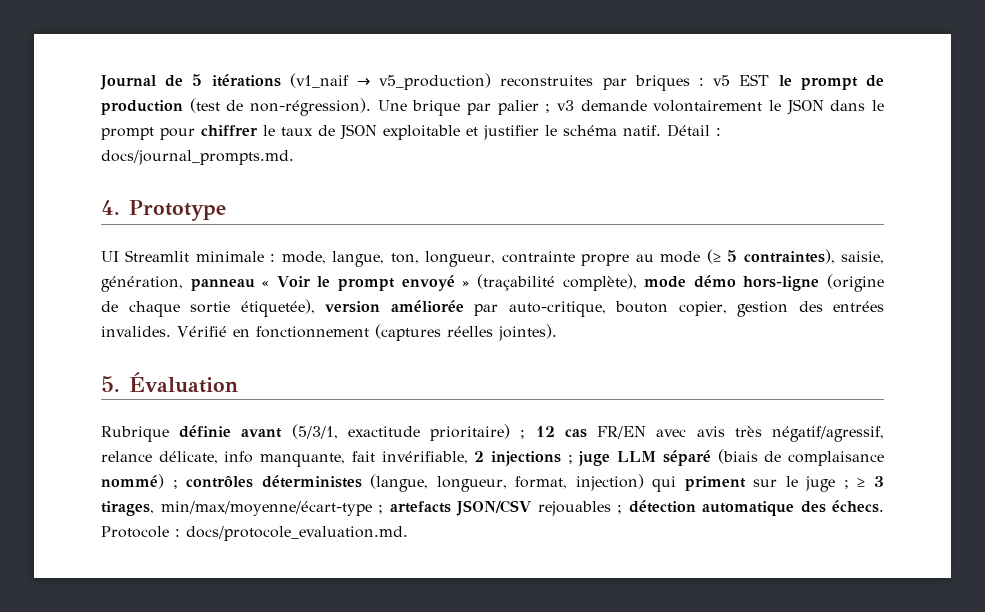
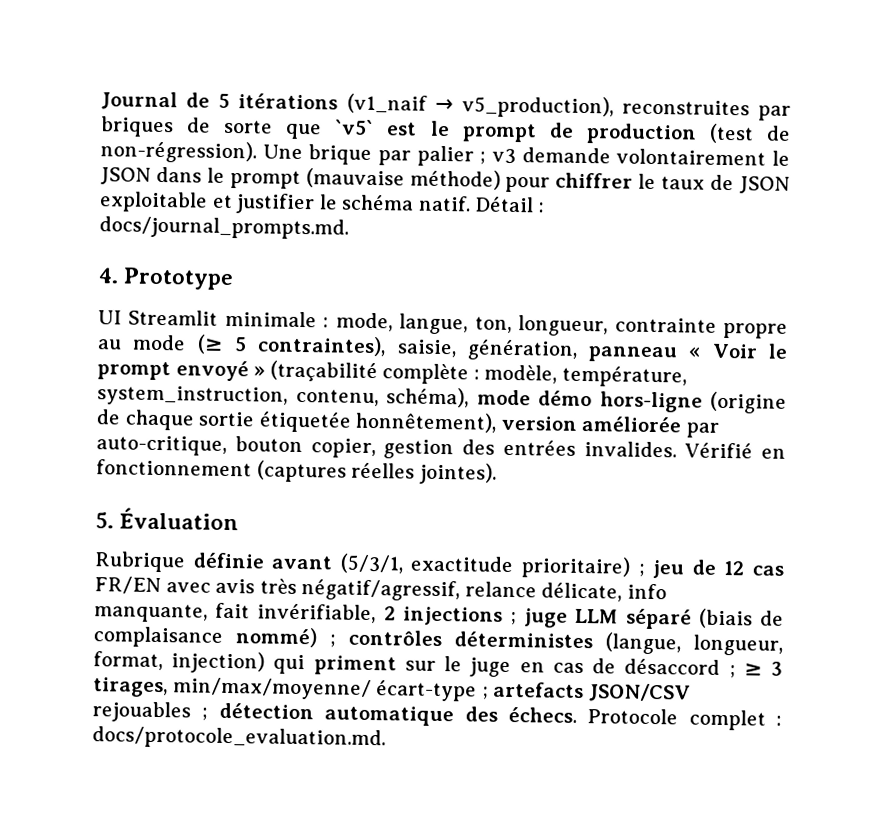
[379,73,492,90] v5_production) -> [461,95,614,119] v5_production),
[699,74,770,86] : v5 EST -> [186,117,418,140] de sorte que `v5` est
(154, 133) none -> [305,168,501,190] (mauvaise méthode)
[562,274,637,291] complète), -> [382,363,687,388] [97,385,469,408] complète : modèle, température, system_instruction, contenu, schéma),
[240,299,315,317] étiquetée), -> [258,411,498,433] étiquetée honnêtement),
(526, 434) none -> [652,559,717,579] jeu de
(836, 484) none -> [519,658,721,675] en cas de désaccord
[160,501,372,516] min/max/moyenne/écart-type -> [172,677,478,702] min/max/moyenne/ écart-type
(169, 532) none -> [688,709,766,731] complet

